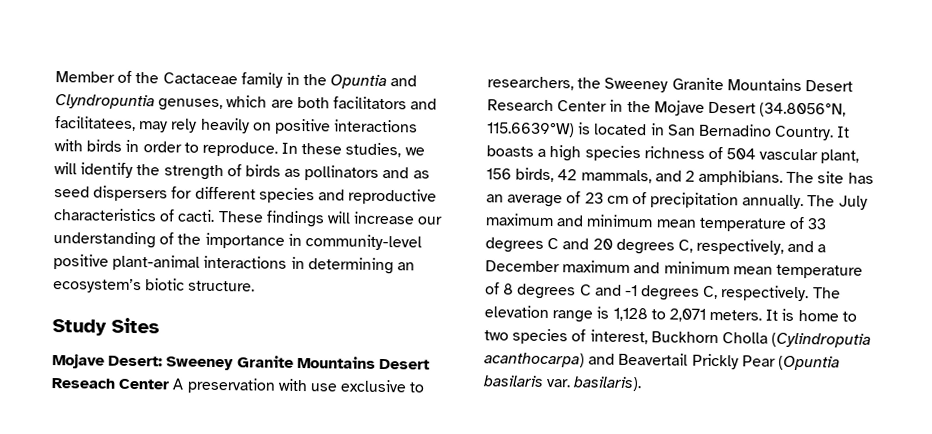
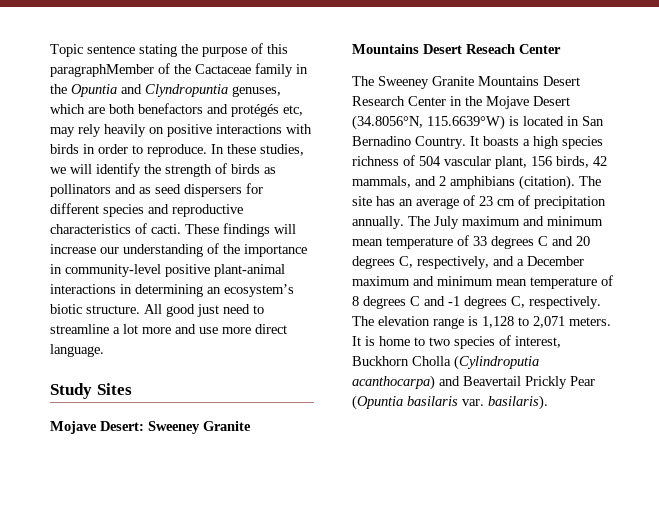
[55,71,115,83] Member -> [50,43,288,57] [50,64,154,77] Topic sentence stating the purpose of this paragraphMember
[332,96,438,110] [55,116,136,132] facilitators and facilitatees, -> [138,103,303,117] benefactors and protégés etc,
(256, 286) none -> [144,304,264,317] [50,324,287,334] [50,344,104,357] All good just need to streamline a lot more and use more direct language.
[172,377,426,394] [487,76,602,91] A preservation with use exclusive to researchers, the -> [352,76,374,86] // The
[698,169,784,186] amphibians. -> [450,175,575,190] amphibians (citation).

